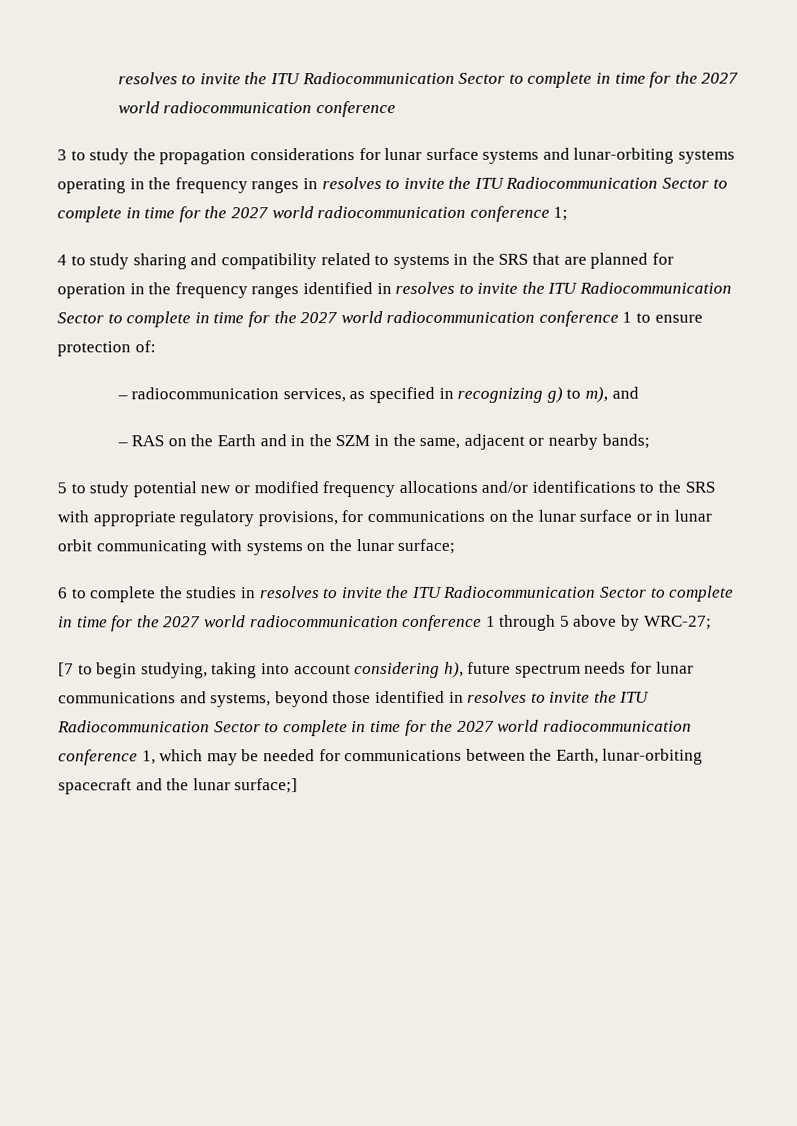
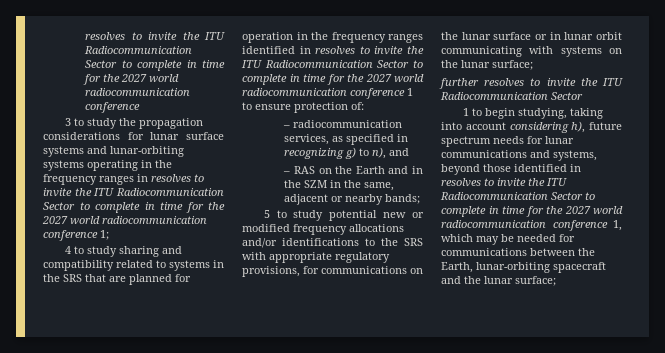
[584,386,608,403] m), -> [372,147,387,159] n),
[58,585,735,603] [58,614,712,632] [58,662,74,677] 6 to complete the studies in resolves to invite the ITU Radiocommunication Sector to complete in time for the 2027 world radiocommunication conference 1 through 5 above by WRC-27; // [7 -> [439,78,623,89] [440,92,583,100] [462,108,469,116] further resolves to invite the ITU Radiocommunication Sector // 1
[234,778,299,794] surface;] -> [515,276,556,286] surface;

